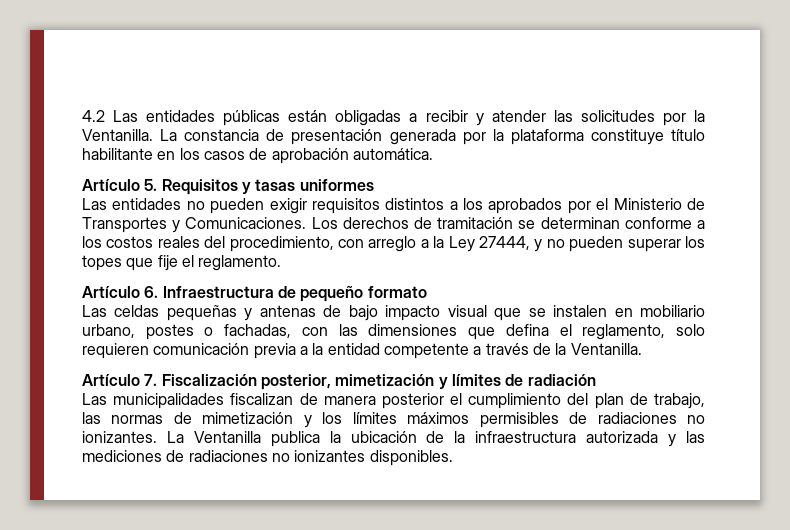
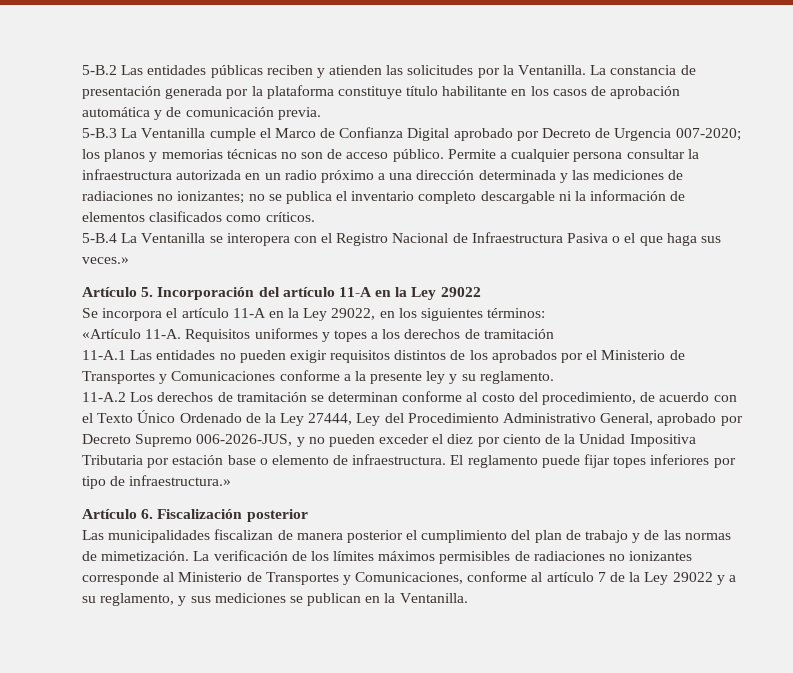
[82,110,105,122] 4.2 -> [82,65,117,75] 5-B.2
[288,110,546,126] están obligadas a recibir y atender -> [266,65,383,78] reciben y atienden
[352,148,433,160] [82,179,374,195] automática. // Artículo 5. Requisitos y tasas uniformes // -> [82,107,321,120] [82,127,741,141] [82,149,699,162] [82,169,684,183] [82,190,686,204] [82,211,315,222] [82,232,721,246] [82,257,129,264] [82,287,481,300] [82,308,546,321] [82,328,554,342] [82,350,126,360] automática y de comunicación previa. // 5-B.3 La Ventanilla cumple el Marco de Confianza Digital aprobado por Decreto de Urgencia 007-2020; los planos y memorias técnicas no son de acceso público. Permite a cualquier persona consultar la infraestructura autorizada en un radio próximo a una dirección determinada y las mediciones de radiaciones no ionizantes; no se publica el inventario completo descargable ni la información de elementos clasificados como críticos. // 5-B.4 La Ventanilla se interopera con el Registro Nacional de Infraestructura Pasiva o el que haga sus veces.» // Artículo 5. Incorporación del artículo 11-A en la Ley 29022 // Se incorpora el artículo 11-A en la Ley 29022, en los siguientes términos: // «Artículo 11-A. Requisitos uniformes y topes a los derechos de tramitación // 11-A.1
[449,201,458,210] a -> [450,350,466,360] de
[185,217,307,229] Comunicaciones. -> [171,370,554,384] [82,392,126,402] Comunicaciones conforme a la presente ley y su reglamento. // 11-A.2
[697,220,705,229] [82,236,705,252] [82,255,282,271] [82,285,427,302] [82,305,705,321] [82,324,706,340] [82,343,642,359] [82,374,596,390] a los costos reales del procedimiento, con arreglo a la Ley 27444, y no pueden superar los topes que fije el reglamento. // Artículo 6. Infraestructura de pequeño formato // Las celdas pequeñas y antenas de bajo impacto visual que se instalen en mobiliario urbano, postes o fachadas, con las dimensiones que defina el reglamento, solo requieren comunicación previa a la entidad competente a través de la Ventanilla. // Artículo 7. Fiscalización posterior, mimetización y límites de radiación -> [466,392,737,405] [82,410,743,426] [82,434,696,447] [82,454,736,468] [82,475,232,489] [82,509,308,522] al costo del procedimiento, de acuerdo con el Texto Único Ordenado de la Ley 27444, Ley del Procedimiento Administrativo General, aprobado por Decreto Supremo 006-2026-JUS, y no pueden exceder el diez por ciento de la Unidad Impositiva Tributaria por estación base o elemento de infraestructura. El reglamento puede fijar topes inferiores por tipo de infraestructura.» // Artículo 6. Fiscalización posterior
[653,393,705,409] [82,412,312,428] trabajo, las normas de mimetización y -> [585,530,731,543] [82,550,307,561] trabajo y de las normas de mimetización. La verificación de
[82,431,705,447] [82,450,453,466] ionizantes. La Ventanilla publica la ubicación de la infraestructura autorizada y las mediciones de radiaciones no ionizantes disponibles. -> [629,551,693,561] [82,571,736,585] [82,593,468,606] ionizantes corresponde al Ministerio de Transportes y Comunicaciones, conforme al artículo 7 de la Ley 29022 y a su reglamento, y sus mediciones se publican en la Ventanilla.

